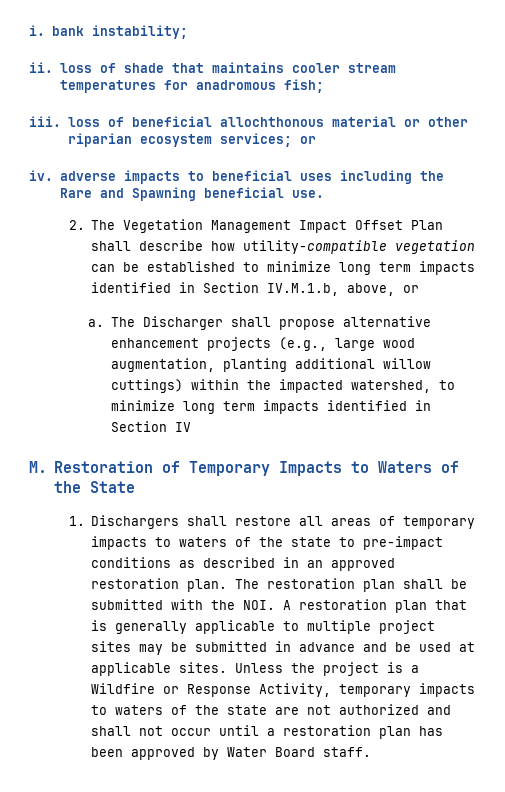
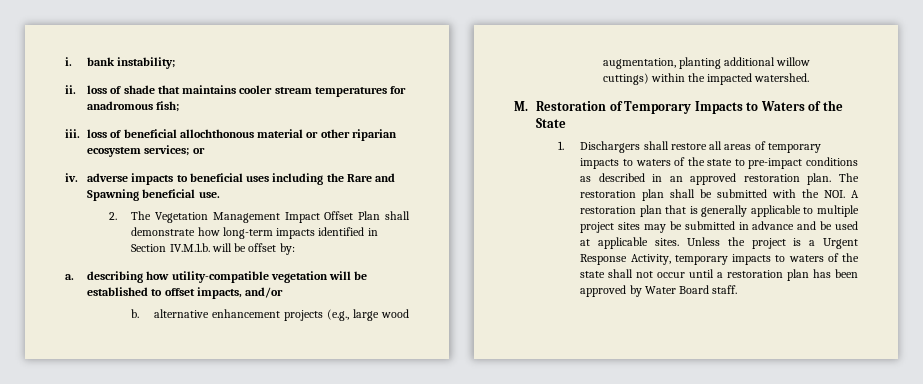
[139,240,476,254] [91,261,476,275] [91,282,420,296] [88,316,335,330] describe how utility-compatible vegetation can be established to minimize long term impacts identified in Section IV.M.1.b, above, or // a. The Discharger shall propose -> [131,227,378,239] [131,243,295,255] [65,271,368,283] [87,287,284,299] [131,309,140,318] demonstrate how long-term impacts identified in Section IV.M.1.b. will be offset by: // a. describing how utility-compatible vegetation will be established to offset impacts, and/or // b.
[350,380,455,393] [110,400,431,414] [110,421,191,432] watershed, to minimize long term impacts identified in Section IV -> [754,73,810,82] watershed.
[91,683,180,694] Wildfire or -> [823,238,858,249] Urgent
[275,704,452,715] are not authorized and -> (606, 274) none

